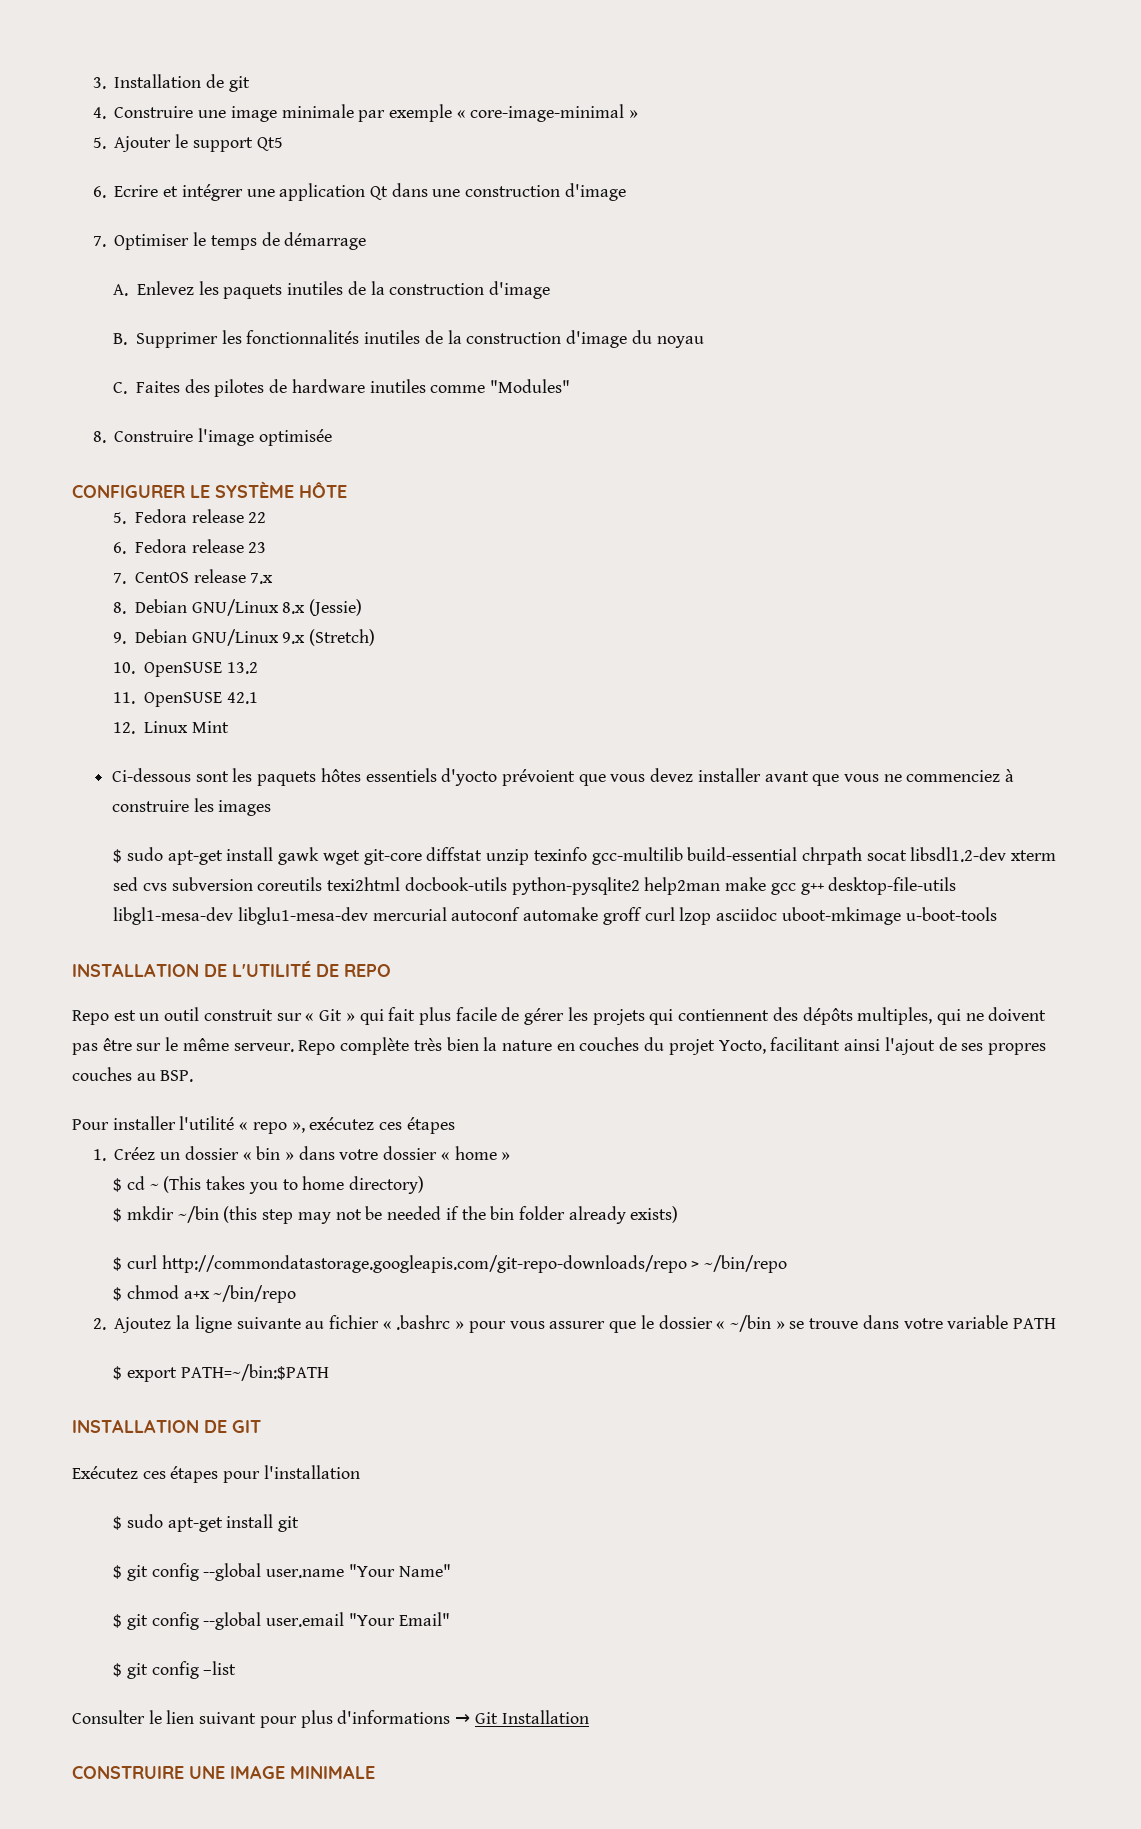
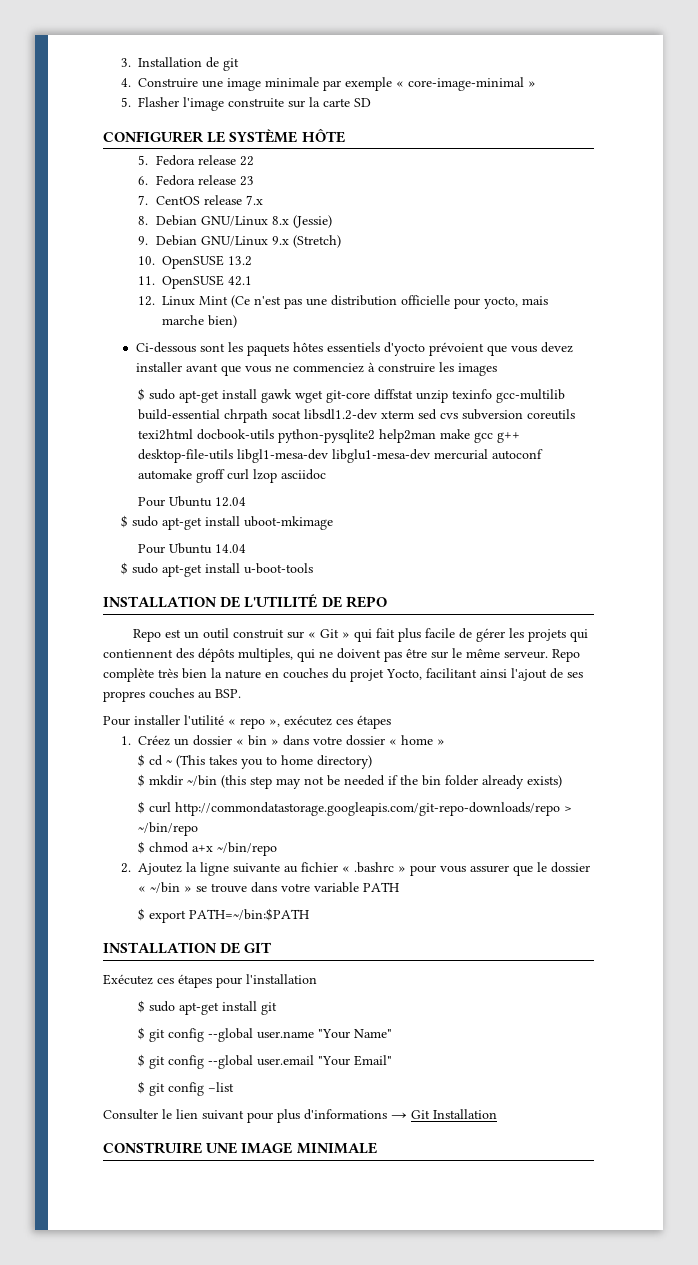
[114,134,283,152] [92,183,626,201] [92,232,367,250] [113,281,551,299] [113,330,704,348] [113,379,571,397] [92,428,332,446] Ajouter le support Qt5 // 6. Ecrire et intégrer une application Qt dans une construction d'image // 7. Optimiser le temps de démarrage // A. Enlevez les paquets inutiles de la construction d'image // B. Supprimer les fonctionnalités inutiles de la construction d'image du noyau // C. Faites des pilotes de hardware inutiles comme "Modules" // 8. Construire l'image optimisée -> [138,97,372,111] Flasher l'image construite sur la carte SD
(229, 727) none -> [231,295,549,309] [162,315,238,328] (Ce n'est pas une distribution officielle pour yocto, mais marche bien)
[781,907,901,925] uboot-mkimage -> [138,496,247,507] [120,515,333,530] [138,543,247,554] [120,562,240,577] // Pour Ubuntu 12.04 // $ sudo apt-get install uboot-mkimage // Pour Ubuntu 14.04 // $ sudo apt-get install

